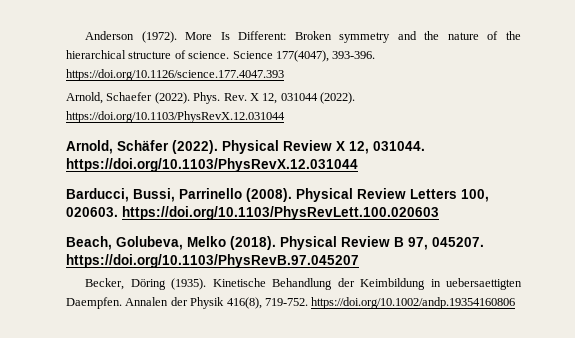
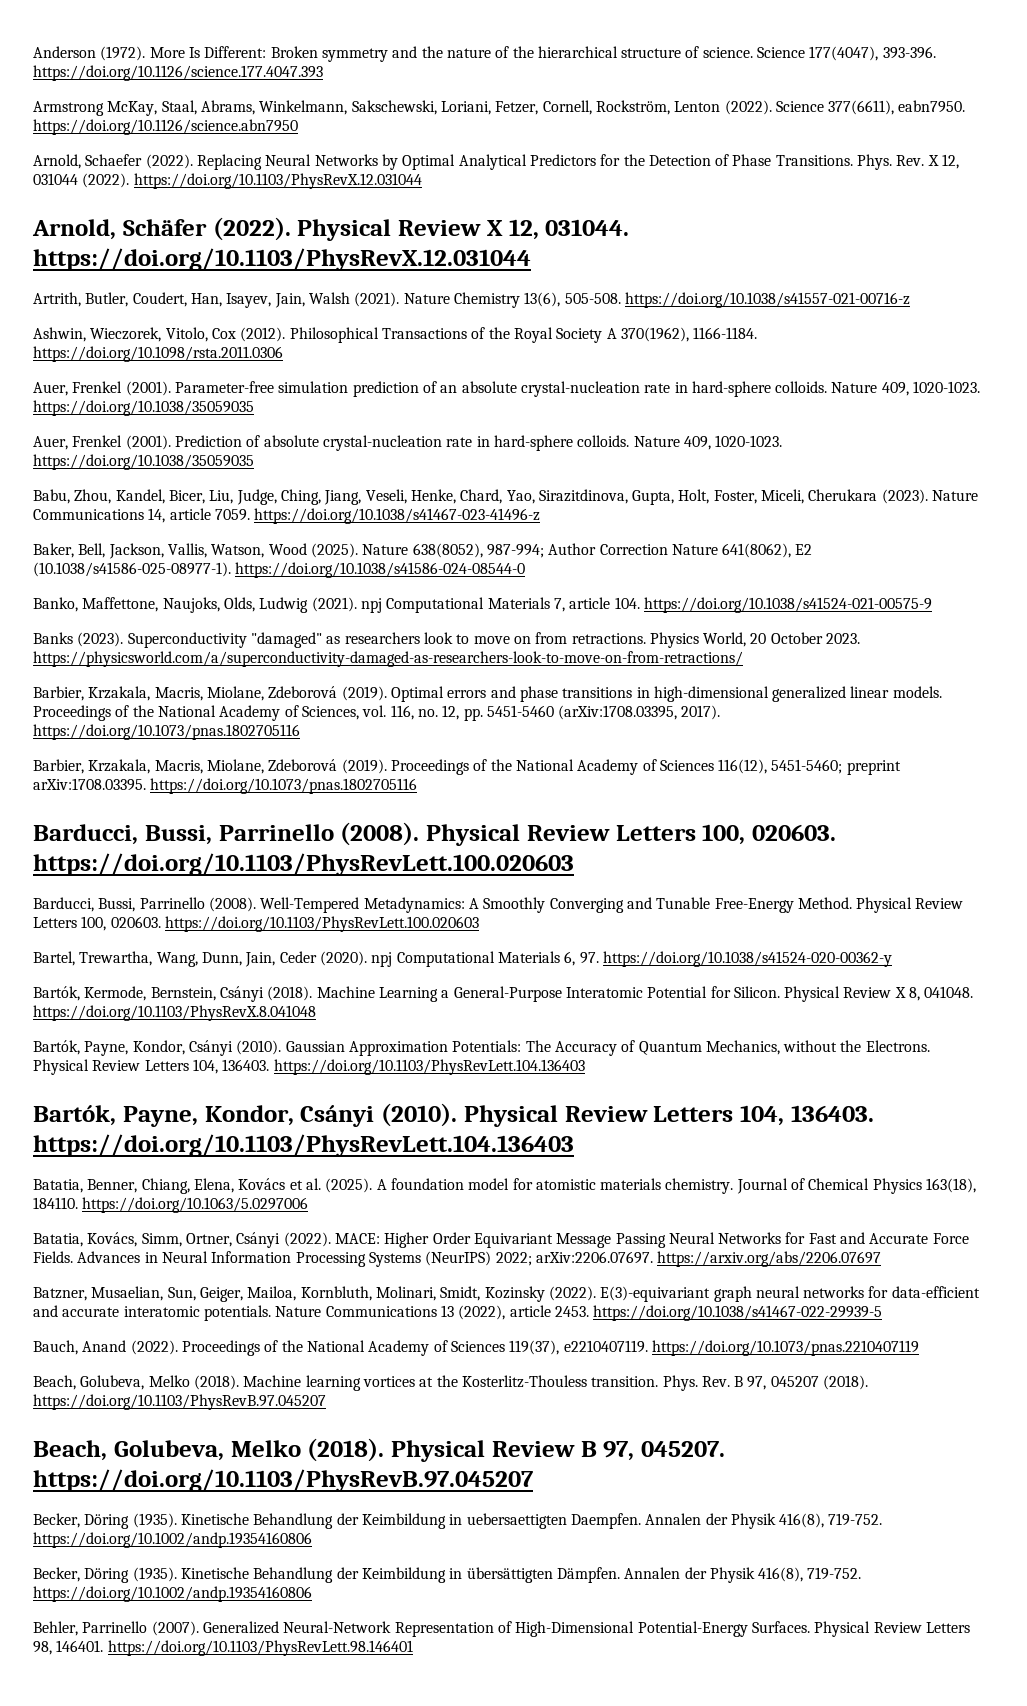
[66,92,190,104] Arnold, Schaefer (2022). -> [33,100,966,116] [33,119,298,135] [33,154,853,170] Armstrong McKay, Staal, Abrams, Winkelmann, Sakschewski, Loriani, Fetzer, Cornell, Rockström, Lenton (2022). Science 377(6611), eabn7950. https://doi.org/10.1126/science.abn7950 // Arnold, Schaefer (2022). Replacing Neural Networks by Optimal Analytical Predictors for the Detection of Phase Transitions.
(358, 165) none -> [33,292,910,308] [33,327,758,343] [33,346,283,362] [33,381,981,397] [33,400,254,416] [33,435,783,451] [33,454,254,470] [33,489,979,505] [33,508,541,524] [33,543,813,559] [33,562,526,578] [33,597,932,613] [33,632,861,648] [33,651,743,667] [33,686,942,702] [33,705,721,721] [33,724,300,740] [33,759,901,775] [33,778,418,794] // Artrith, Butler, Coudert, Han, Isayev, Jain, Walsh (2021). Nature Chemistry 13(6), 505-508. https://doi.org/10.1038/s41557-021-00716-z // Ashwin, Wieczorek, Vitolo, Cox (2012). Philosophical Transactions of the Royal Society A 370(1962), 1166-1184. https://doi.org/10.1098/rsta.2011.0306 // Auer, Frenkel (2001). Parameter-free simulation prediction of an absolute crystal-nucleation rate in hard-sphere colloids. Nature 409, 1020-1023. https://doi.org/10.1038/35059035 // Auer, Frenkel (2001). Prediction of absolute crystal-nucleation rate in hard-sphere colloids. Nature 409, 1020-1023. https://doi.org/10.1038/35059035 // Babu, Zhou, Kandel, Bicer, Liu, Judge, Ching, Jiang, Veseli, Henke, Chard, Yao, Sirazitdinova, Gupta, Holt, Foster, Miceli, Cherukara (2023). Nature Communications 14, article 7059. https://doi.org/10.1038/s41467-023-41496-z // Baker, Bell, Jackson, Vallis, Watson, Wood (2025). Nature 638(8052), 987-994; Author Correction Nature 641(8062), E2 (10.1038/s41586-025-08977-1). https://doi.org/10.1038/s41586-024-08544-0 // Banko, Maffettone, Naujoks, Olds, Ludwig (2021). npj Computational Materials 7, article 104. https://doi.org/10.1038/s41524-021-00575-9 // Banks (2023). Superconductivity "damaged" as researchers look to move on from retractions. Physics World, 20 October 2023. https://physicsworld.com/a/superconductivity-damaged-as-researchers-look-to-move-on-from-retractions/ // Barbier, Krzakala, Macris, Miolane, Zdeborová (2019). Optimal errors and phase transitions in high-dimensional generalized linear models. Proceedings of the National Academy of Sciences, vol. 116, no. 12, pp. 5451-5460 (arXiv:1708.03395, 2017). https://doi.org/10.1073/pnas.1802705116 // Barbier, Krzakala, Macris, Miolane, Zdeborová (2019). Proceedings of the National Academy of Sciences 116(12), 5451-5460; preprint arXiv:1708.03395. https://doi.org/10.1073/pnas.1802705116
(439, 213) none -> [33,897,964,913] [33,916,479,932] [33,951,892,967] [33,986,974,1002] [33,1005,316,1021] [33,1040,930,1056] [33,1059,585,1075] [33,1103,874,1127] [33,1134,574,1157] [33,1178,977,1194] [33,1197,309,1213] [33,1232,969,1248] [33,1251,882,1267] [33,1286,980,1302] [33,1305,883,1321] [33,1340,919,1356] [33,1375,869,1391] [33,1394,326,1410] // Barducci, Bussi, Parrinello (2008). Well-Tempered Metadynamics: A Smoothly Converging and Tunable Free-Energy Method. Physical Review Letters 100, 020603. https://doi.org/10.1103/PhysRevLett.100.020603 // Bartel, Trewartha, Wang, Dunn, Jain, Ceder (2020). npj Computational Materials 6, 97. https://doi.org/10.1038/s41524-020-00362-y // Bartók, Kermode, Bernstein, Csányi (2018). Machine Learning a General-Purpose Interatomic Potential for Silicon. Physical Review X 8, 041048. https://doi.org/10.1103/PhysRevX.8.041048 // Bartók, Payne, Kondor, Csányi (2010). Gaussian Approximation Potentials: The Accuracy of Quantum Mechanics, without the Electrons. Physical Review Letters 104, 136403. https://doi.org/10.1103/PhysRevLett.104.136403 // Bartók, Payne, Kondor, Csányi (2010). Physical Review Letters 104, 136403. https://doi.org/10.1103/PhysRevLett.104.136403 // Batatia, Benner, Chiang, Elena, Kovács et al. (2025). A foundation model for atomistic materials chemistry. Journal of Chemical Physics 163(18), 184110. https://doi.org/10.1063/5.0297006 // Batatia, Kovács, Simm, Ortner, Csányi (2022). MACE: Higher Order Equivariant Message Passing Neural Networks for Fast and Accurate Force Fields. Advances in Neural Information Processing Systems (NeurIPS) 2022; arXiv:2206.07697. https://arxiv.org/abs/2206.07697 // Batzner, Musaelian, Sun, Geiger, Mailoa, Kornbluth, Molinari, Smidt, Kozinsky (2022). E(3)-equivariant graph neural networks for data-efficient and accurate interatomic potentials. Nature Communications 13 (2022), article 2453. https://doi.org/10.1038/s41467-022-29939-5 // Bauch, Anand (2022). Proceedings of the National Academy of Sciences 119(37), e2210407119. https://doi.org/10.1073/pnas.2210407119 // Beach, Golubeva, Melko (2018). Machine learning vortices at the Kosterlitz-Thouless transition. Phys. Rev. B 97, 045207 (2018). https://doi.org/10.1103/PhysRevB.97.045207
(516, 303) none -> [33,1567,862,1583] [33,1586,312,1602] [33,1621,970,1637] [33,1640,413,1656] // Becker, Döring (1935). Kinetische Behandlung der Keimbildung in übersättigten Dämpfen. Annalen der Physik 416(8), 719-752. https://doi.org/10.1002/andp.19354160806 // Behler, Parrinello (2007). Generalized Neural-Network Representation of High-Dimensional Potential-Energy Surfaces. Physical Review Letters 98, 146401. https://doi.org/10.1103/PhysRevLett.98.146401

